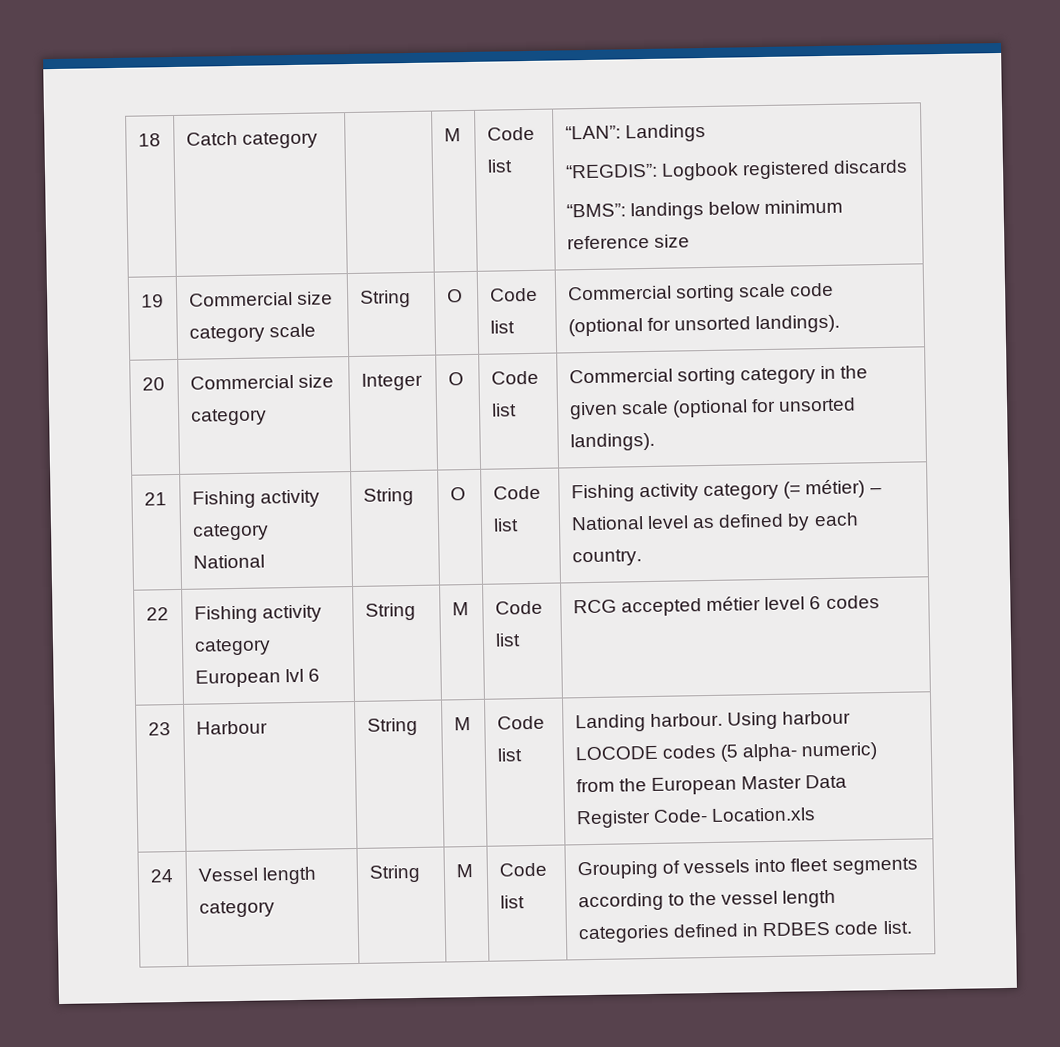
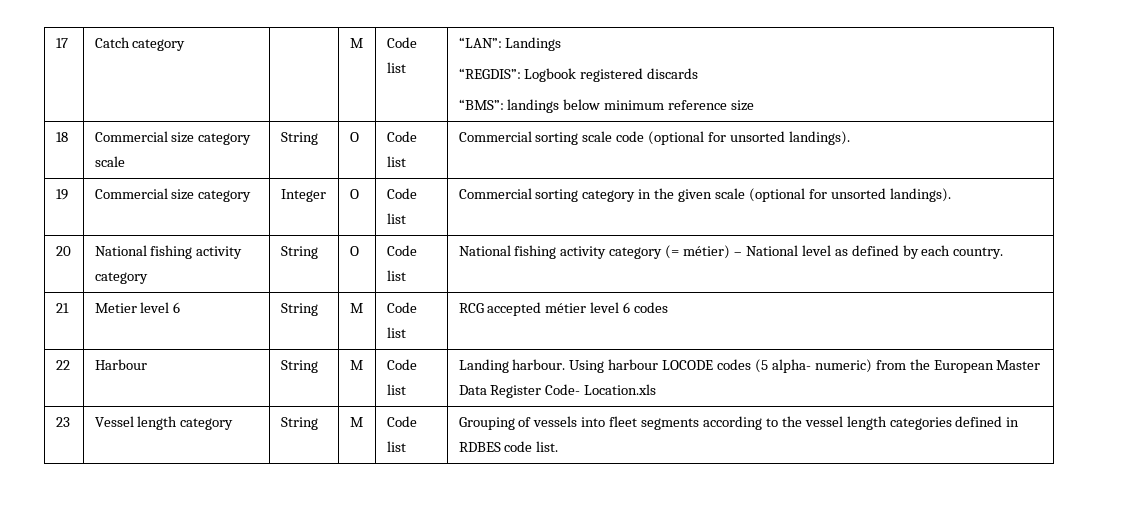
[137,133,161,147] 18 -> [55,38,68,48] 17
[140,294,164,308] 19 -> [55,132,68,142] 18
[141,377,165,391] 20 -> [55,189,68,200] 19
[143,492,167,506] [191,489,320,509] [191,523,269,541] [192,554,265,569] [362,487,414,506] [449,487,466,501] [492,485,541,500] [492,518,519,532] [570,484,635,503] 21 | Fishing activity category National | String | O | Code list | Fishing -> [55,246,71,256] [94,245,243,259] [94,272,148,284] [280,246,318,259] [349,246,359,256] [386,245,417,256] [386,270,406,281] [458,245,557,259] 20 | National fishing activity category | String | O | Code list | National fishing
[145,607,169,621] [193,604,322,624] [193,638,271,656] [194,668,304,688] 22 | Fishing activity category European lvl -> [55,303,69,313] [94,302,170,313] 21 | Metier level
[147,722,171,736] 23 -> [55,360,70,370] 22
[149,869,174,883] 24 -> [55,417,70,427] 23

